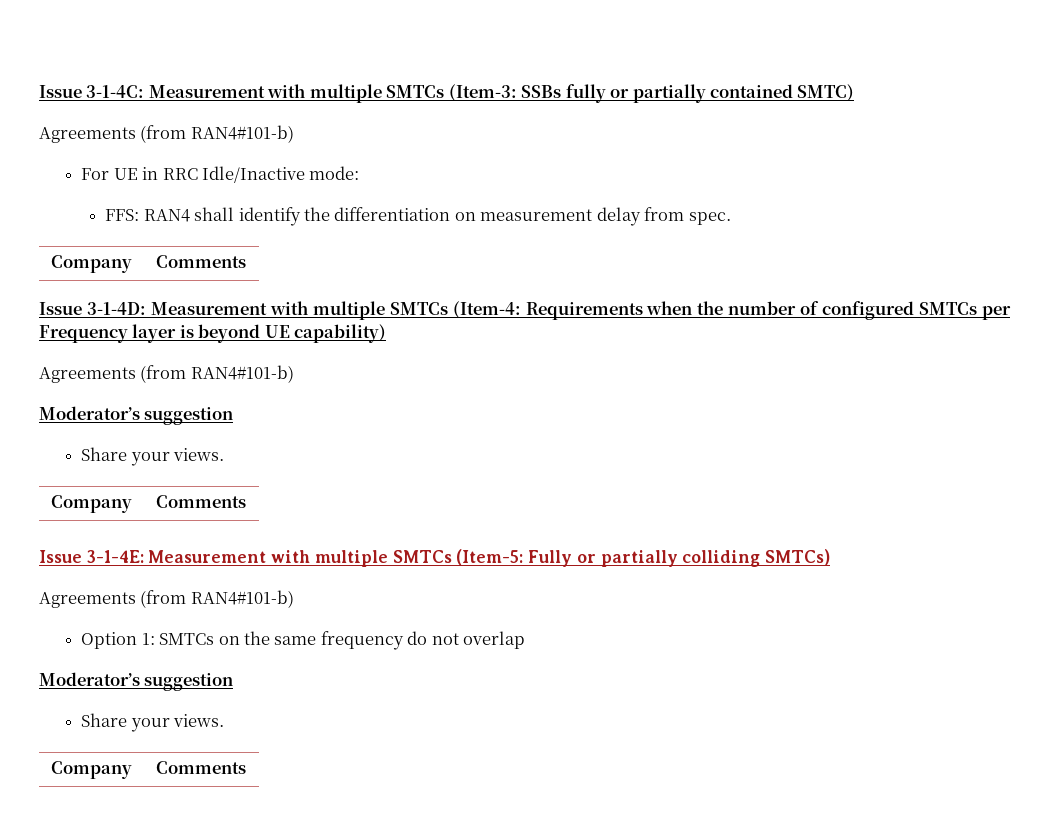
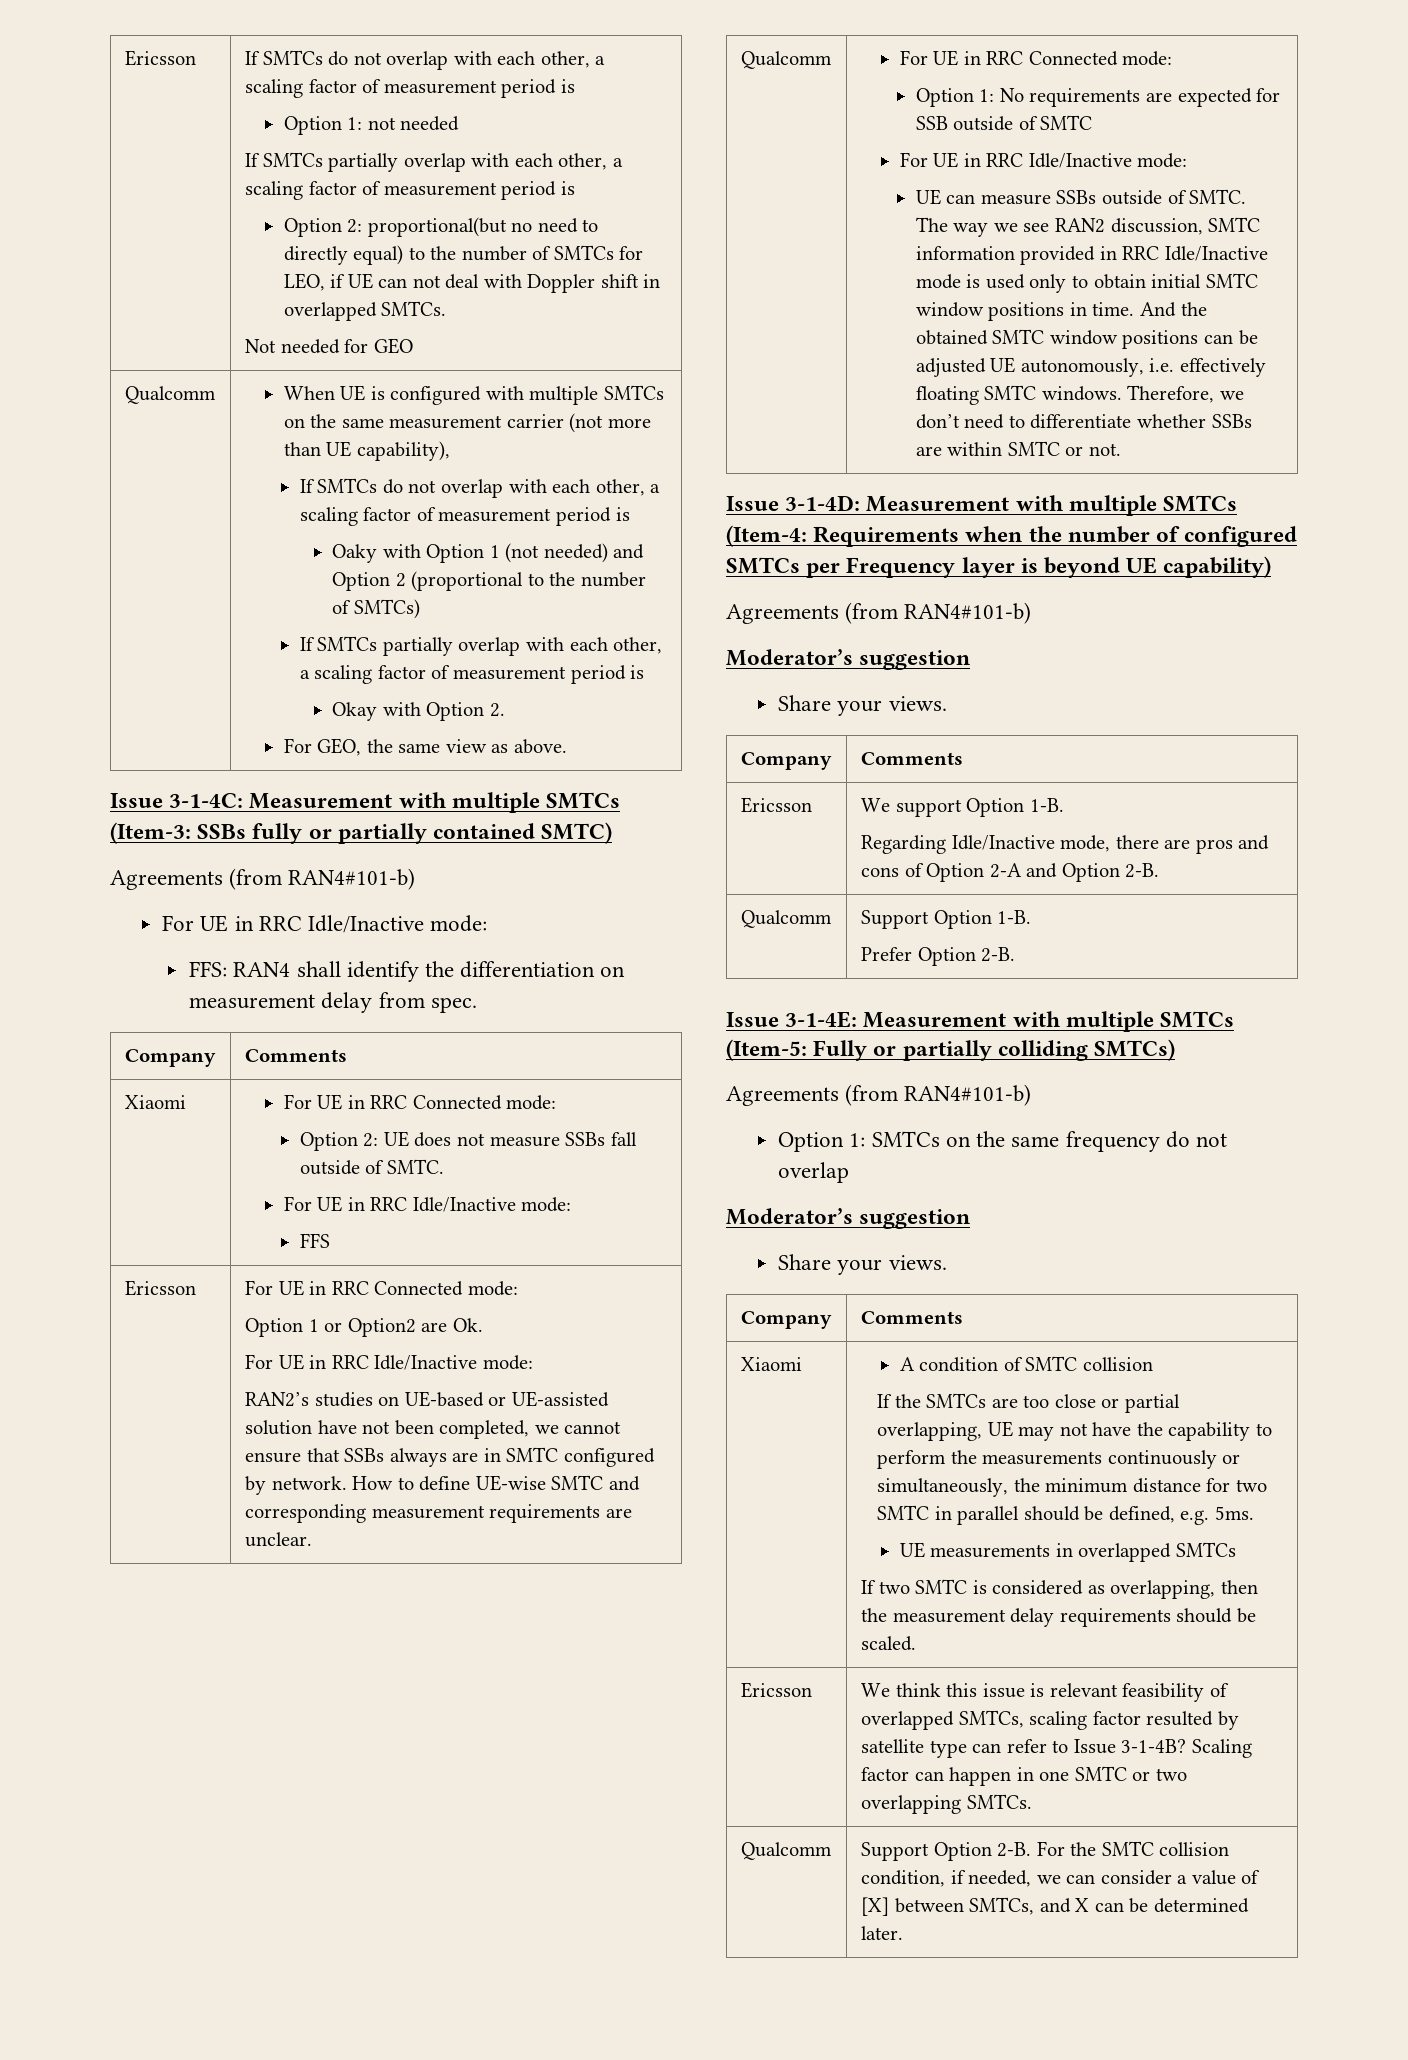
(39, 91) none -> [124,50,196,66] [244,50,606,70] [244,79,575,98] [283,116,460,135] [244,152,623,172] [244,181,575,200] [283,217,599,237] [283,245,644,265] [283,273,661,293] [283,301,447,321] [244,338,413,354] [124,386,216,404] [283,385,664,405] [283,413,651,433] [283,441,450,461] [299,478,661,498] [299,507,630,526] [332,543,645,563] [332,571,646,591] [332,599,420,619] [299,636,663,656] [299,665,645,684] [332,702,505,721] [283,738,567,756] Ericsson | If SMTCs do not overlap with each other, a scaling factor of measurement period is // Option 1: not needed // If SMTCs partially overlap with each other, a scaling factor of measurement period is // Option 2: proportional(but no need to directly equal) to the number of SMTCs for LEO, if UE can not deal with Doppler shift in overlapped SMTCs. // Not needed for GEO // Qualcomm | When UE is configured with multiple SMTCs on the same measurement carrier (not more than UE capability), // If SMTCs do not overlap with each other, a scaling factor of measurement period is // Oaky with Option 1 (not needed) and Option 2 (proportional to the number of SMTCs) // If SMTCs partially overlap with each other, a scaling factor of measurement period is // Okay with Option 2. // For GEO, the same view as above. //
(246, 261) none -> [124,1095,186,1109] [283,1094,557,1110] [299,1131,637,1151] [299,1159,444,1175] [283,1196,572,1212] [299,1233,330,1248] [124,1280,196,1296] [244,1280,518,1296] [244,1318,483,1337] [244,1354,533,1370] [244,1391,609,1407] [244,1420,622,1439] [244,1447,655,1467] [244,1475,640,1495] [244,1504,632,1523] [244,1532,312,1547] [740,51,832,69] [899,50,1173,66] [915,88,1281,107] [915,115,1093,131] [899,152,1188,168] [915,189,1247,205] [915,217,1261,237] [915,246,1268,265] [915,273,1258,293] [915,302,1207,321] [915,329,1258,349] [915,357,1266,377] [915,385,1244,405] [915,414,1252,429] [915,441,1121,456] // Xiaomi | For UE in RRC Connected mode: // Option 2: UE does not measure SSBs fall outside of SMTC. // For UE in RRC Idle/Inactive mode: // FFS // Ericsson | For UE in RRC Connected mode: // Option 1 or Option2 are Ok. // For UE in RRC Idle/Inactive mode: // RAN2’s studies on UE-based or UE-assisted solution have not been completed, we cannot ensure that SSBs always are in SMTC configured by network. How to define UE-wise SMTC and corresponding measurement requirements are unclear. // Qualcomm | For UE in RRC Connected mode: // Option 1: No requirements are expected for SSB outside of SMTC // For UE in RRC Idle/Inactive mode: // UE can measure SSBs outside of SMTC. The way we see RAN2 discussion, SMTC information provided in RRC Idle/Inactive mode is used only to obtain initial SMTC window positions in time. And the obtained SMTC window positions can be adjusted UE autonomously, i.e. effectively floating SMTC windows. Therefore, we don’t need to differentiate whether SSBs are within SMTC or not.
(246, 501) none -> [740,797,812,813] [860,798,1064,817] [860,835,1270,854] [860,863,1160,882] [740,910,832,928] [860,910,1032,929] [860,947,1016,966] // Ericsson | We support Option 1-B. // Regarding Idle/Inactive mode, there are pros and cons of Option 2-A and Option 2-B. // Qualcomm | Support Option 1-B. // Prefer Option 2-B.
(246, 767) none -> [740,1357,802,1371] [899,1356,1153,1372] [877,1393,1180,1413] [877,1421,1272,1441] [877,1450,1241,1469] [877,1478,1267,1497] [877,1505,1254,1525] [899,1542,1236,1562] [860,1579,1258,1599] [860,1608,1256,1627] [860,1636,916,1651] [740,1682,812,1698] [860,1683,1229,1702] [860,1710,1239,1730] [860,1739,1252,1758] [860,1766,1187,1786] [860,1794,1032,1814] [740,1842,832,1860] [860,1841,1230,1861] [860,1870,1261,1887] [860,1897,1249,1916] [860,1926,903,1940] // Xiaomi | A condition of SMTC collision // If the SMTCs are too close or partial overlapping, UE may not have the capability to perform the measurements continuously or simultaneously, the minimum distance for two SMTC in parallel should be defined, e.g. 5ms. // UE measurements in overlapped SMTCs // If two SMTC is considered as overlapping, then the measurement delay requirements should be scaled. // Ericsson | We think this issue is relevant feasibility of overlapped SMTCs, scaling factor resulted by satellite type can refer to Issue 3-1-4B? Scaling factor can happen in one SMTC or two overlapping SMTCs. // Qualcomm | Support Option 2-B. For the SMTC collision condition, if needed, we can consider a value of [X] between SMTCs, and X can be determined later.

